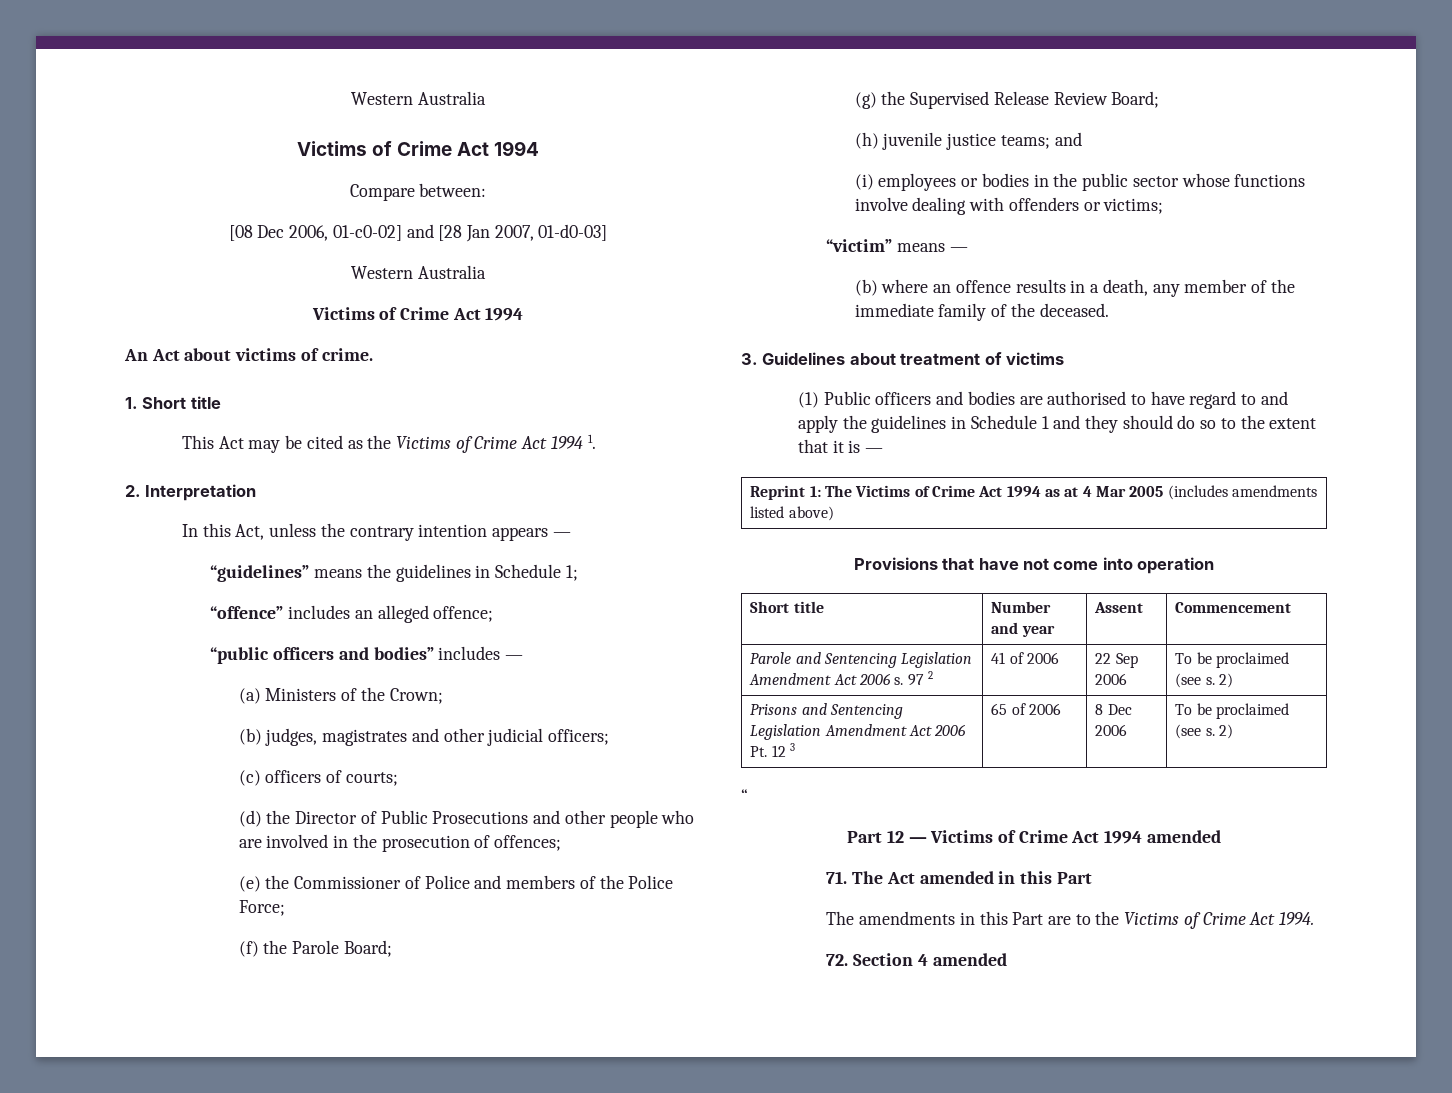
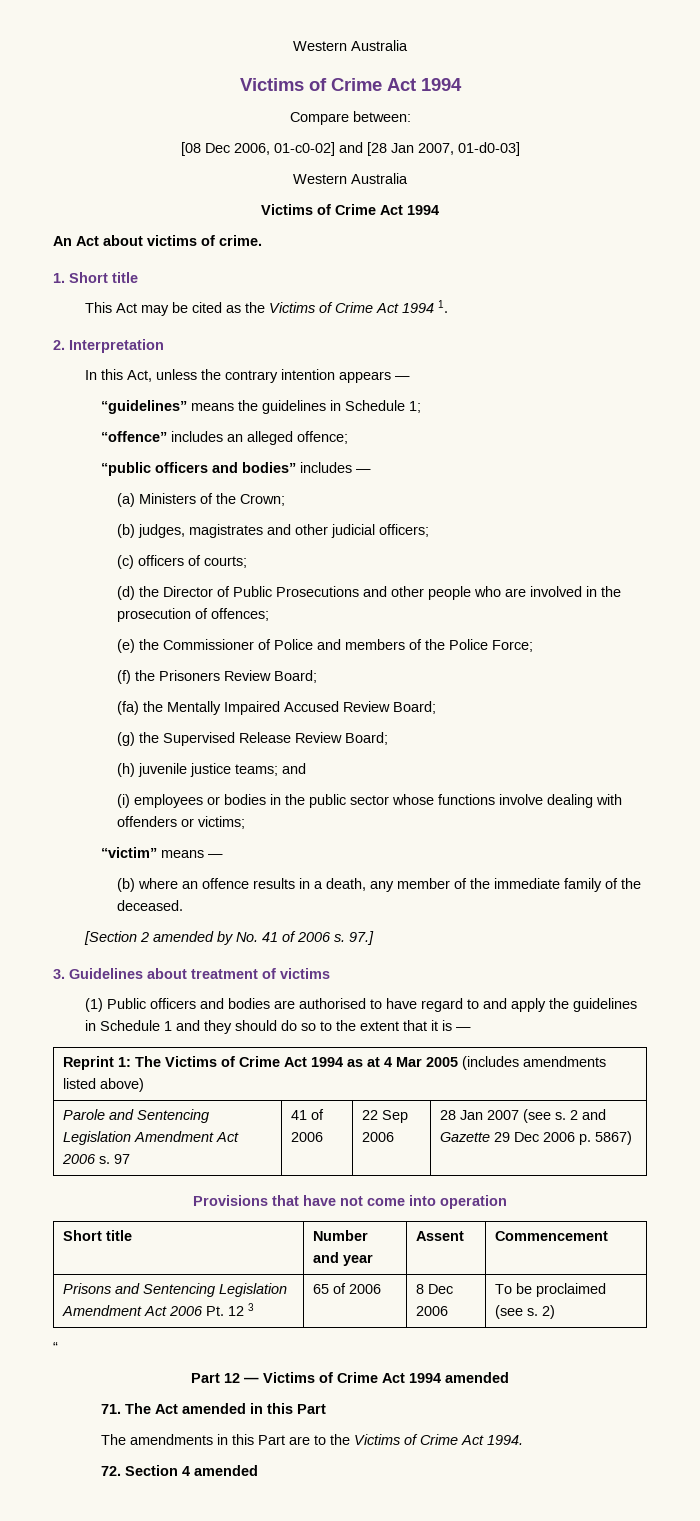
[292,940,340,954] Parole -> [158,670,317,683] [116,701,390,715] Prisoners Review Board; // (fa) the Mentally Impaired Accused Review
(1109, 310) none -> [83,931,374,945] // [Section 2 amended by No. 41 of 2006 s. 97.]
(834, 513) none -> [62,1109,209,1123] [62,1131,239,1145] [61,1154,130,1164] [290,1109,324,1120] [290,1132,323,1142] [361,1110,408,1123] [361,1132,394,1142] [439,1109,606,1123] [439,1131,632,1145] // Parole and Sentencing Legislation Amendment Act 2006 s. 97 | 41 of 2006 | 22 Sep 2006 | 28 Jan 2007 (see s. 2 and Gazette 29 Dec 2006 p. 5867)
[750,652,973,668] [749,671,933,686] [991,652,1060,664] [1095,653,1138,668] [1095,673,1128,685] [1175,652,1290,668] [1175,673,1234,688] // Parole and Sentencing Legislation Amendment Act 2006 s. 97 2 | 41 of 2006 | 22 Sep 2006 | To be proclaimed (see s. 2) -> (608, 1236) none

